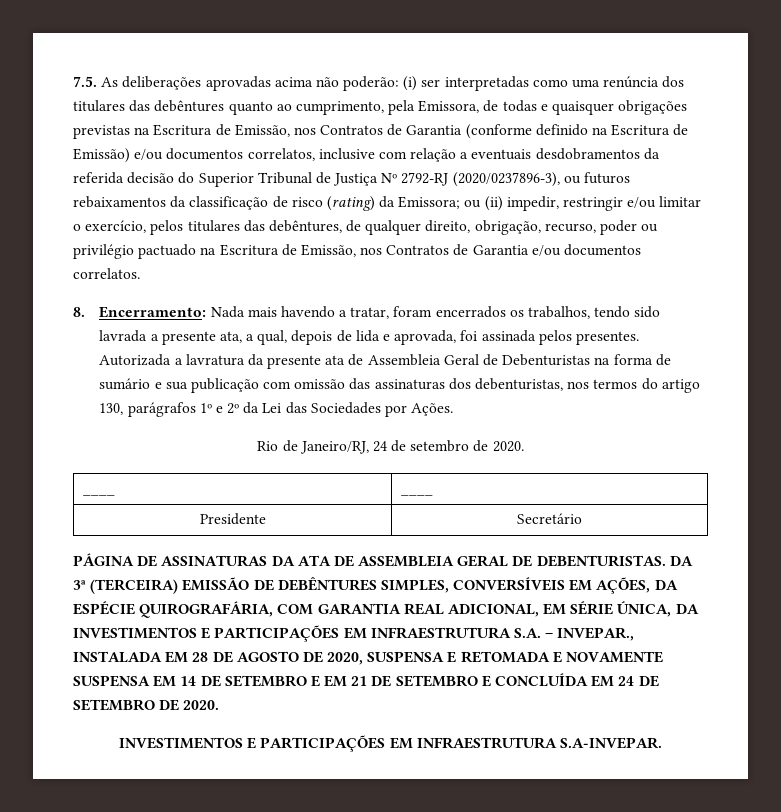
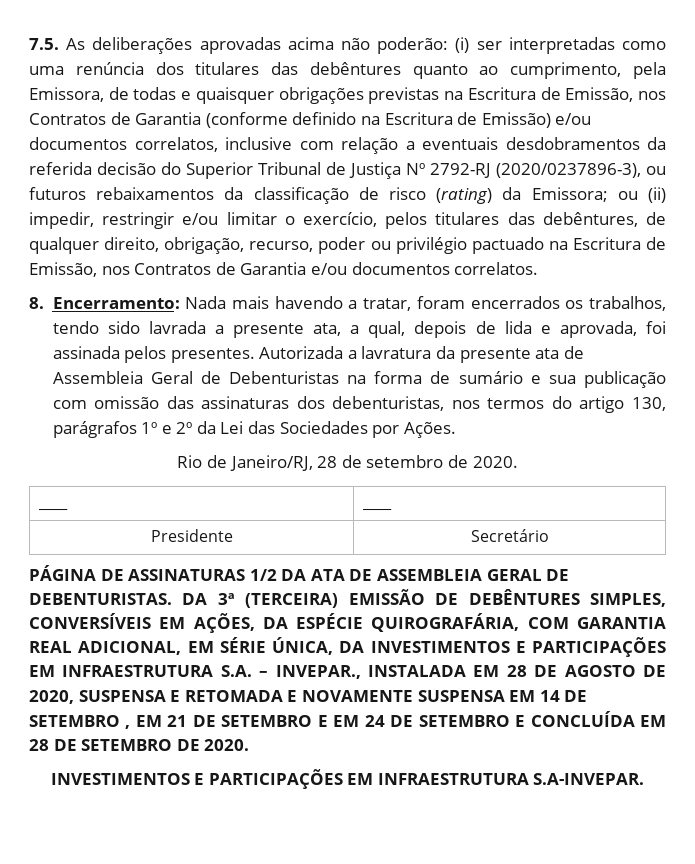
[372,441,387,452] 24 -> [317,456,338,468] 28
(268, 561) none -> [249,569,277,581] 1/2
[310,675,320,687] E -> [125,725,131,729] ,
(491, 681) none -> [333,715,526,727] EM 24 DE SETEMBRO E
[618,676,635,686] 24 -> [29,739,49,751] 28

